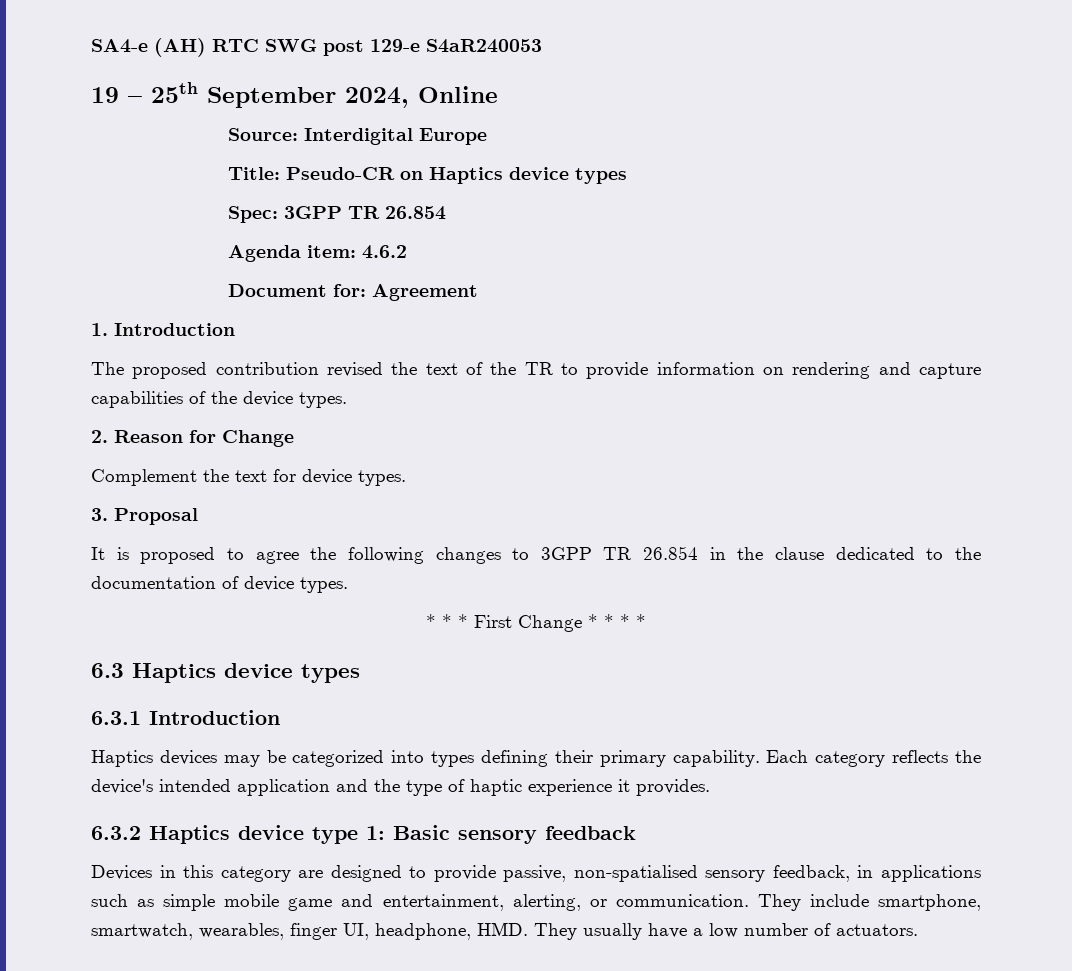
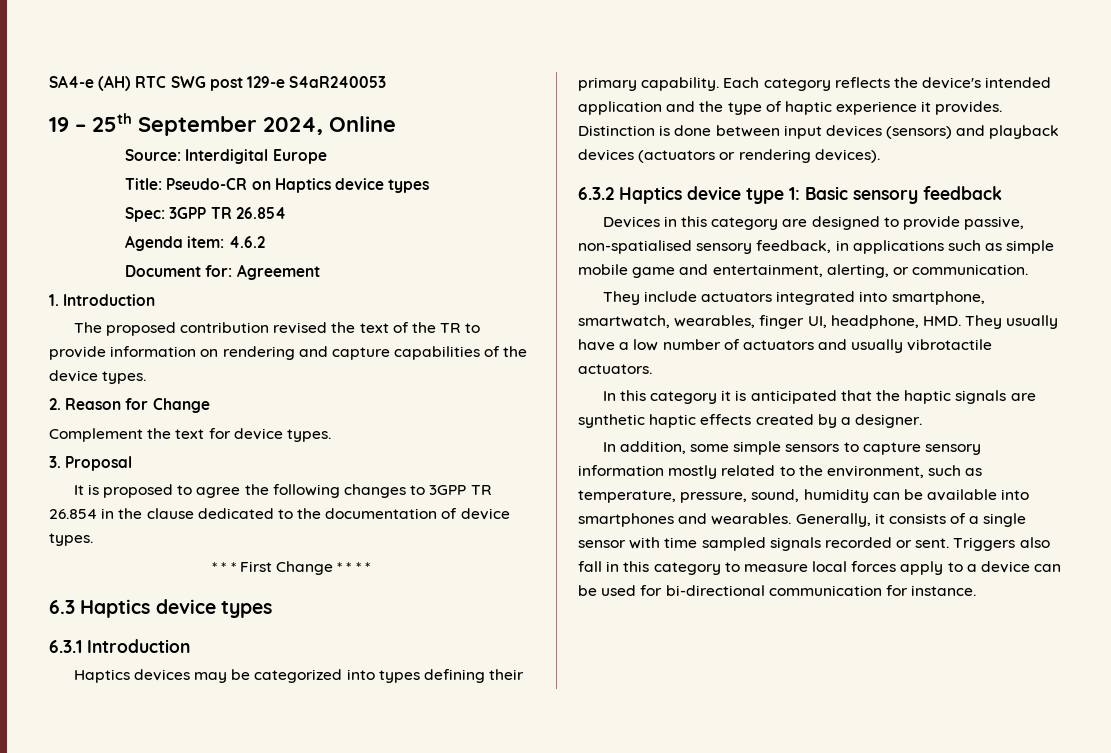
(710, 787) none -> [578,125,1060,139] [578,149,880,163] Distinction is done between input devices (sensors) and playback devices (actuators or rendering devices).
(749, 900) none -> (1029, 269) //
(869, 900) none -> [701,291,888,305] actuators integrated into
[836,924,918,936] actuators. -> [742,339,993,353] [578,364,652,374] [602,390,1036,404] [578,414,923,428] [602,441,981,455] [578,465,983,479] [578,489,1030,503] [578,513,1027,527] [578,537,1050,551] [578,561,1062,575] [578,585,977,596] actuators and usually vibrotactile actuators. // In this category it is anticipated that the haptic signals are synthetic haptic effects created by a designer. // In addition, some simple sensors to capture sensory information mostly related to the environment, such as temperature, pressure, sound, humidity can be available into smartphones and wearables. Generally, it consists of a single sensor with time sampled signals recorded or sent. Triggers also fall in this category to measure local forces apply to a device can be used for bi-directional communication for instance.

